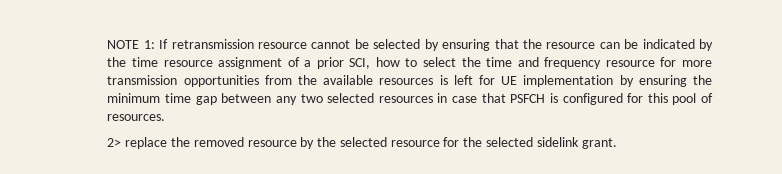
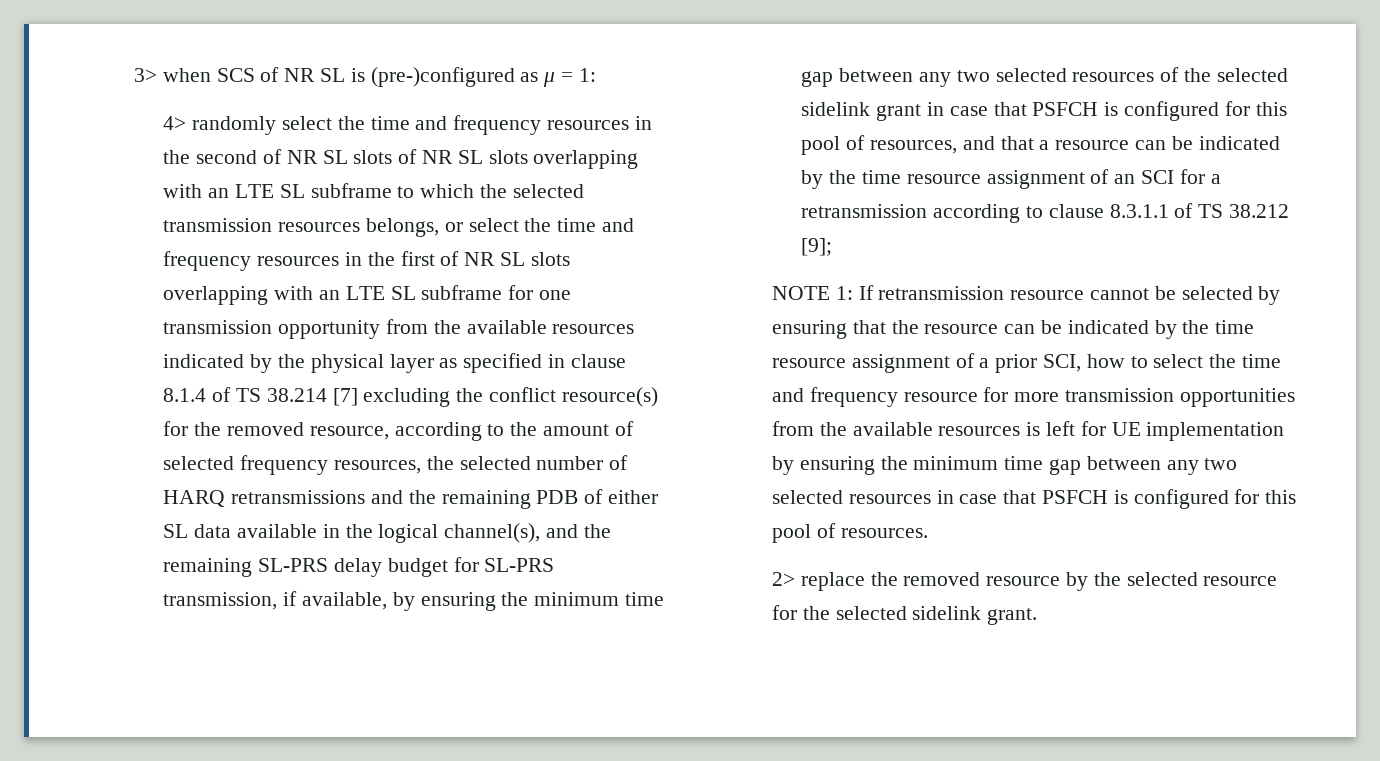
(107, 44) none -> [133,67,596,87] [163,115,652,135] [163,149,639,169] [163,183,584,198] [163,218,635,237] [163,251,570,271] [163,285,572,305] [163,319,635,339] [163,353,626,373] [163,387,658,407] [163,421,634,441] [163,455,629,475] [163,489,659,509] [163,523,611,543] [163,557,555,577] [163,591,665,611] [801,67,1288,87] [801,101,1287,121] [801,135,1280,155] [801,169,1221,189] [801,203,1290,223] [801,238,833,256] 3> when SCS of NR SL is (pre-)configured as μ = 1: // 4> randomly select the time and frequency resources in the second of NR SL slots of NR SL slots overlapping with an LTE SL subframe to which the selected transmission resources belongs, or select the time and frequency resources in the first of NR SL slots overlapping with an LTE SL subframe for one transmission opportunity from the available resources indicated by the physical layer as specified in clause 8.1.4 of TS 38.214 [7] excluding the conflict resource(s) for the removed resource, according to the amount of selected frequency resources, the selected number of HARQ retransmissions and the remaining PDB of either SL data available in the logical channel(s), and the remaining SL-PRS delay budget for SL-PRS transmission, if available, by ensuring the minimum time gap between any two selected resources of the selected sidelink grant in case that PSFCH is configured for this pool of resources, and that a resource can be indicated by the time resource assignment of an SCI for a retransmission according to clause 8.3.1.1 of TS 38.212 [9]; //

